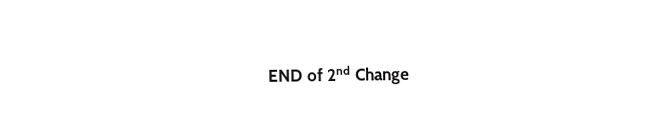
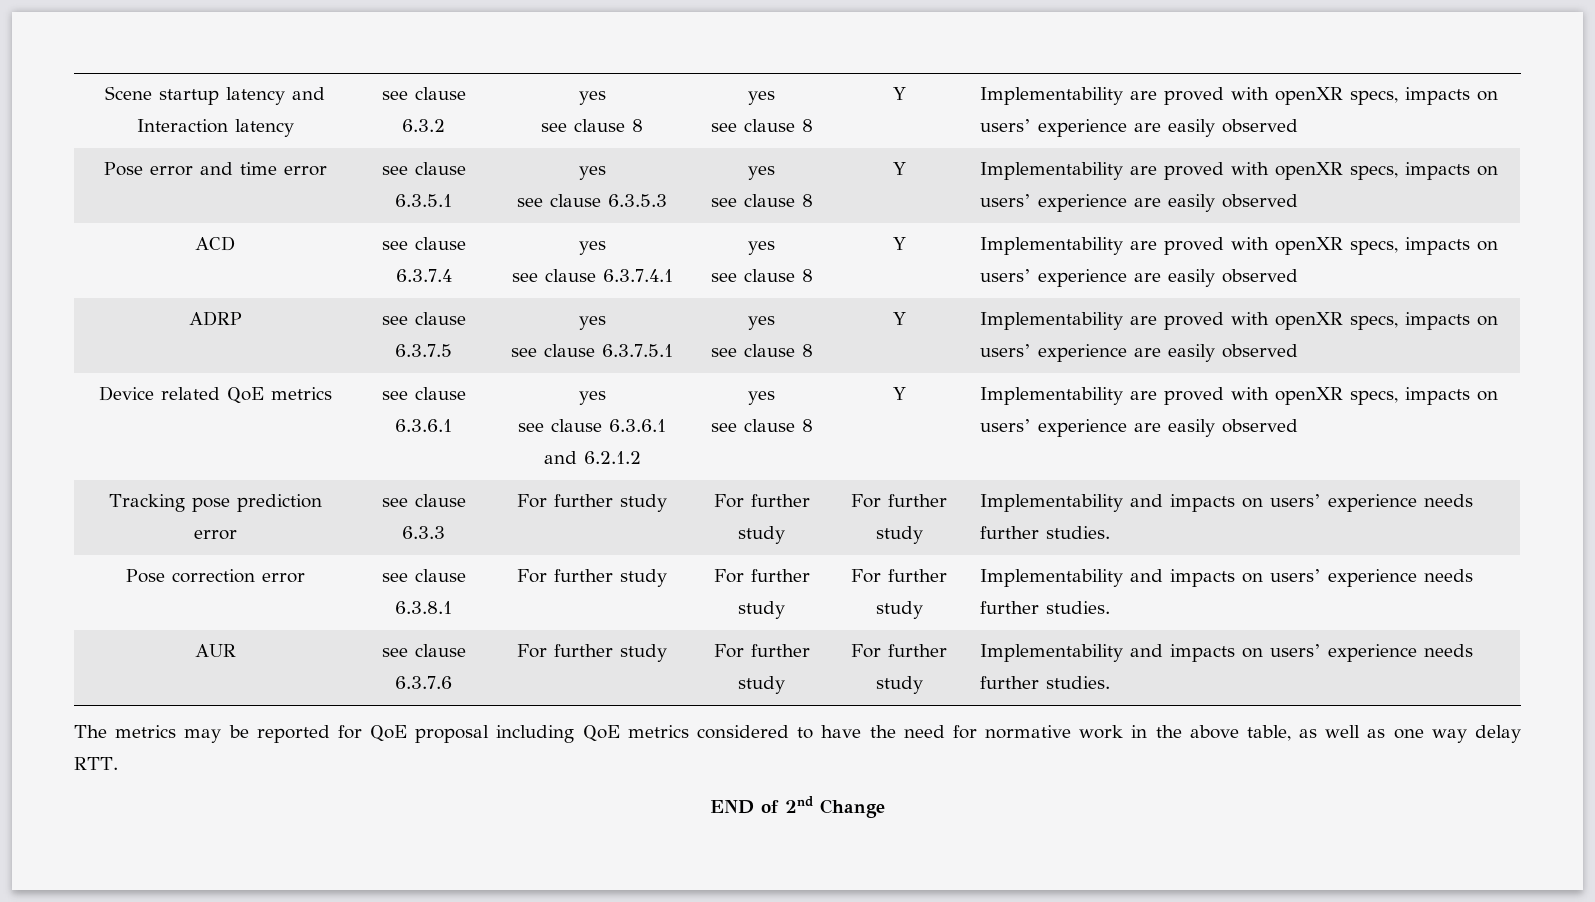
(268, 75) none -> [105,86,325,105] [136,119,294,137] [381,87,466,100] [402,119,445,132] [578,91,606,105] [541,119,643,132] [748,91,775,105] [710,119,813,132] [892,87,906,100] [979,87,1498,105] [979,119,1298,137] [103,162,327,176] [381,162,466,175] [395,194,452,207] [578,166,606,180] [517,194,667,207] [748,166,775,180] [710,194,813,207] [892,162,906,175] [979,162,1498,180] [979,194,1298,212] [195,236,235,251] [381,237,466,250] [395,269,452,282] [578,241,606,255] [511,269,673,282] [748,241,775,255] [710,269,813,282] [892,237,906,250] [979,237,1498,255] [979,269,1298,287] [188,311,242,326] [381,312,466,325] [395,344,452,357] [578,316,606,330] [511,344,673,357] [748,316,775,330] [710,344,813,357] [892,312,906,325] [979,312,1498,330] [979,344,1298,362] [98,386,332,404] [381,387,466,400] [395,419,452,432] [578,391,606,405] [518,419,666,432] [543,451,641,464] [748,391,775,405] [710,419,813,432] [892,387,906,400] [979,387,1498,405] [979,419,1298,437] [108,494,322,512] [193,530,237,540] [381,494,466,507] [402,526,445,539] [517,494,667,512] [713,494,810,508] [738,526,785,544] [851,494,947,508] [875,526,923,544] [979,494,1473,512] [979,526,1110,539] [125,569,305,583] [381,569,466,582] [395,601,452,614] [517,569,667,587] [713,569,810,583] [738,601,785,619] [851,569,947,583] [875,601,923,619] [979,569,1473,587] [979,601,1110,614] [194,644,236,657] [381,644,466,657] [395,676,452,689] [517,644,667,662] [713,644,810,658] [738,676,785,694] [851,644,947,658] [875,676,923,694] [979,644,1473,662] [979,676,1110,689] [74,725,1521,743] [74,757,118,770] Scene startup latency and Interaction latency | see clause 6.3.2 | yes // see clause 8 | yes // see clause 8 | Y | Implementability are proved with openXR specs, impacts on users’ experience are easily observed // Pose error and time error | see clause 6.3.5.1 | yes // see clause 6.3.5.3 | yes // see clause 8 | Y | Implementability are proved with openXR specs, impacts on users’ experience are easily observed // ACD | see clause 6.3.7.4 | yes // see clause 6.3.7.4.1 | yes // see clause 8 | Y | Implementability are proved with openXR specs, impacts on users’ experience are easily observed // ADRP | see clause 6.3.7.5 | yes // see clause 6.3.7.5.1 | yes // see clause 8 | Y | Implementability are proved with openXR specs, impacts on users’ experience are easily observed // Device related QoE metrics | see clause 6.3.6.1 | yes // see clause 6.3.6.1 and 6.2.1.2 | yes // see clause 8 | Y | Implementability are proved with openXR specs, impacts on users’ experience are easily observed // Tracking pose prediction error | see clause 6.3.3 | For further study | For further study | For further study | Implementability and impacts on users’ experience needs further studies. // Pose correction error | see clause 6.3.8.1 | For further study | For further study | For further study | Implementability and impacts on users’ experience needs further studies. // AUR | see clause 6.3.7.6 | For further study | For further study | For further study | Implementability and impacts on users’ experience needs further studies. // The metrics may be reported for QoE proposal including QoE metrics considered to have the need for normative work in the above table, as well as one way delay RTT. //

